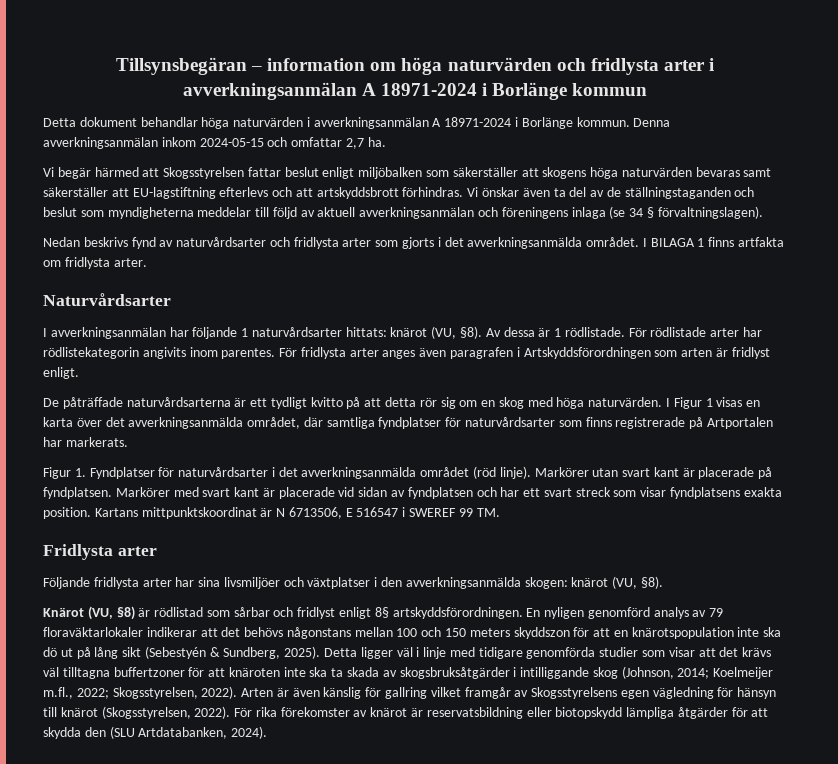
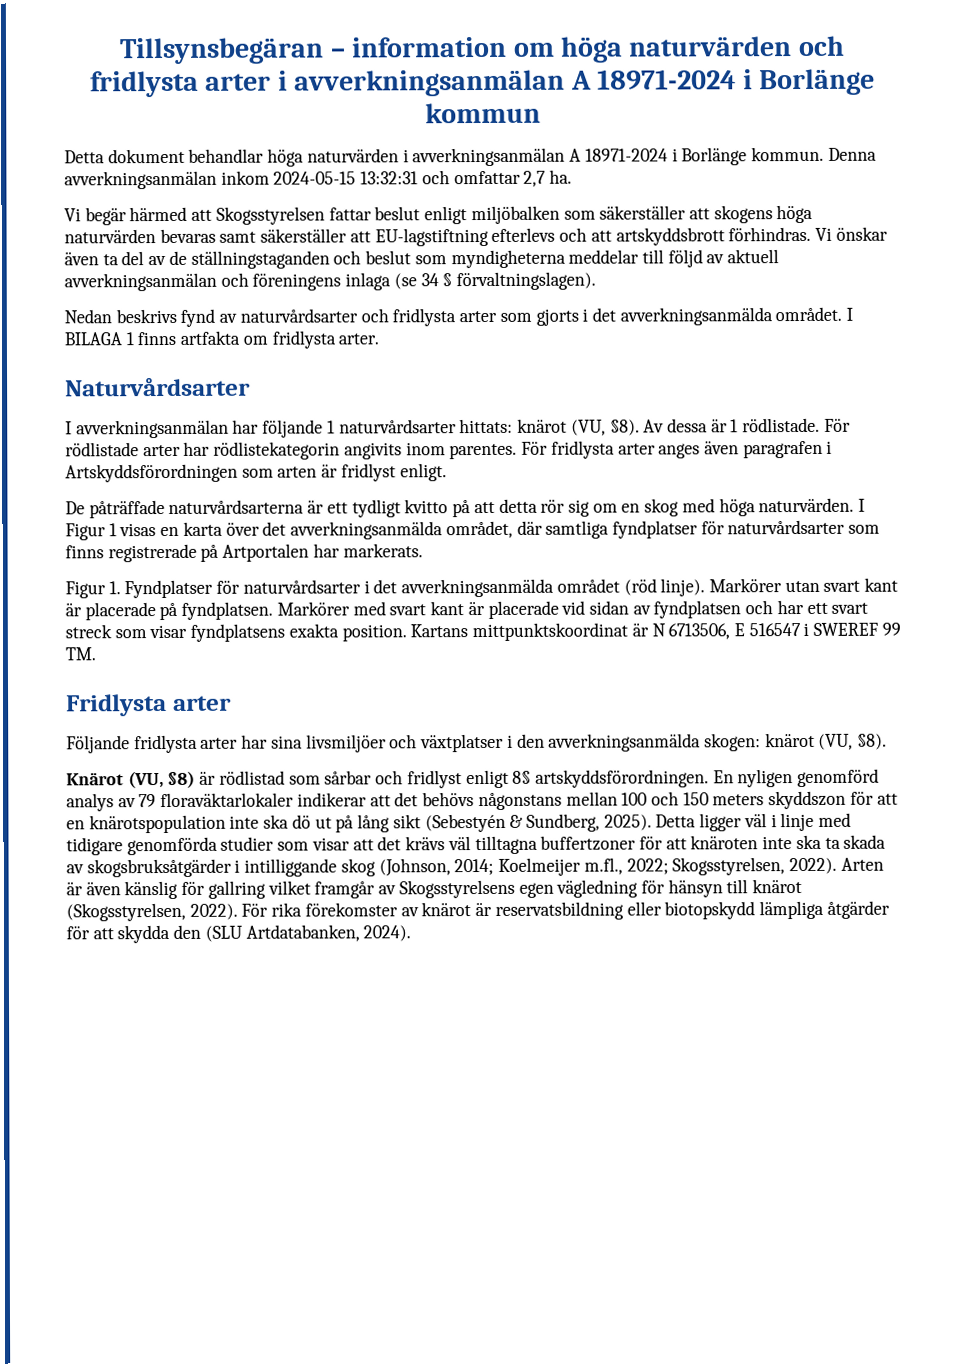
(264, 142) none -> [360,171,419,185] 13:32:31

